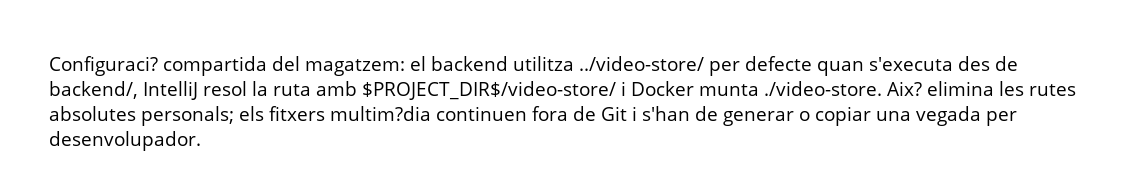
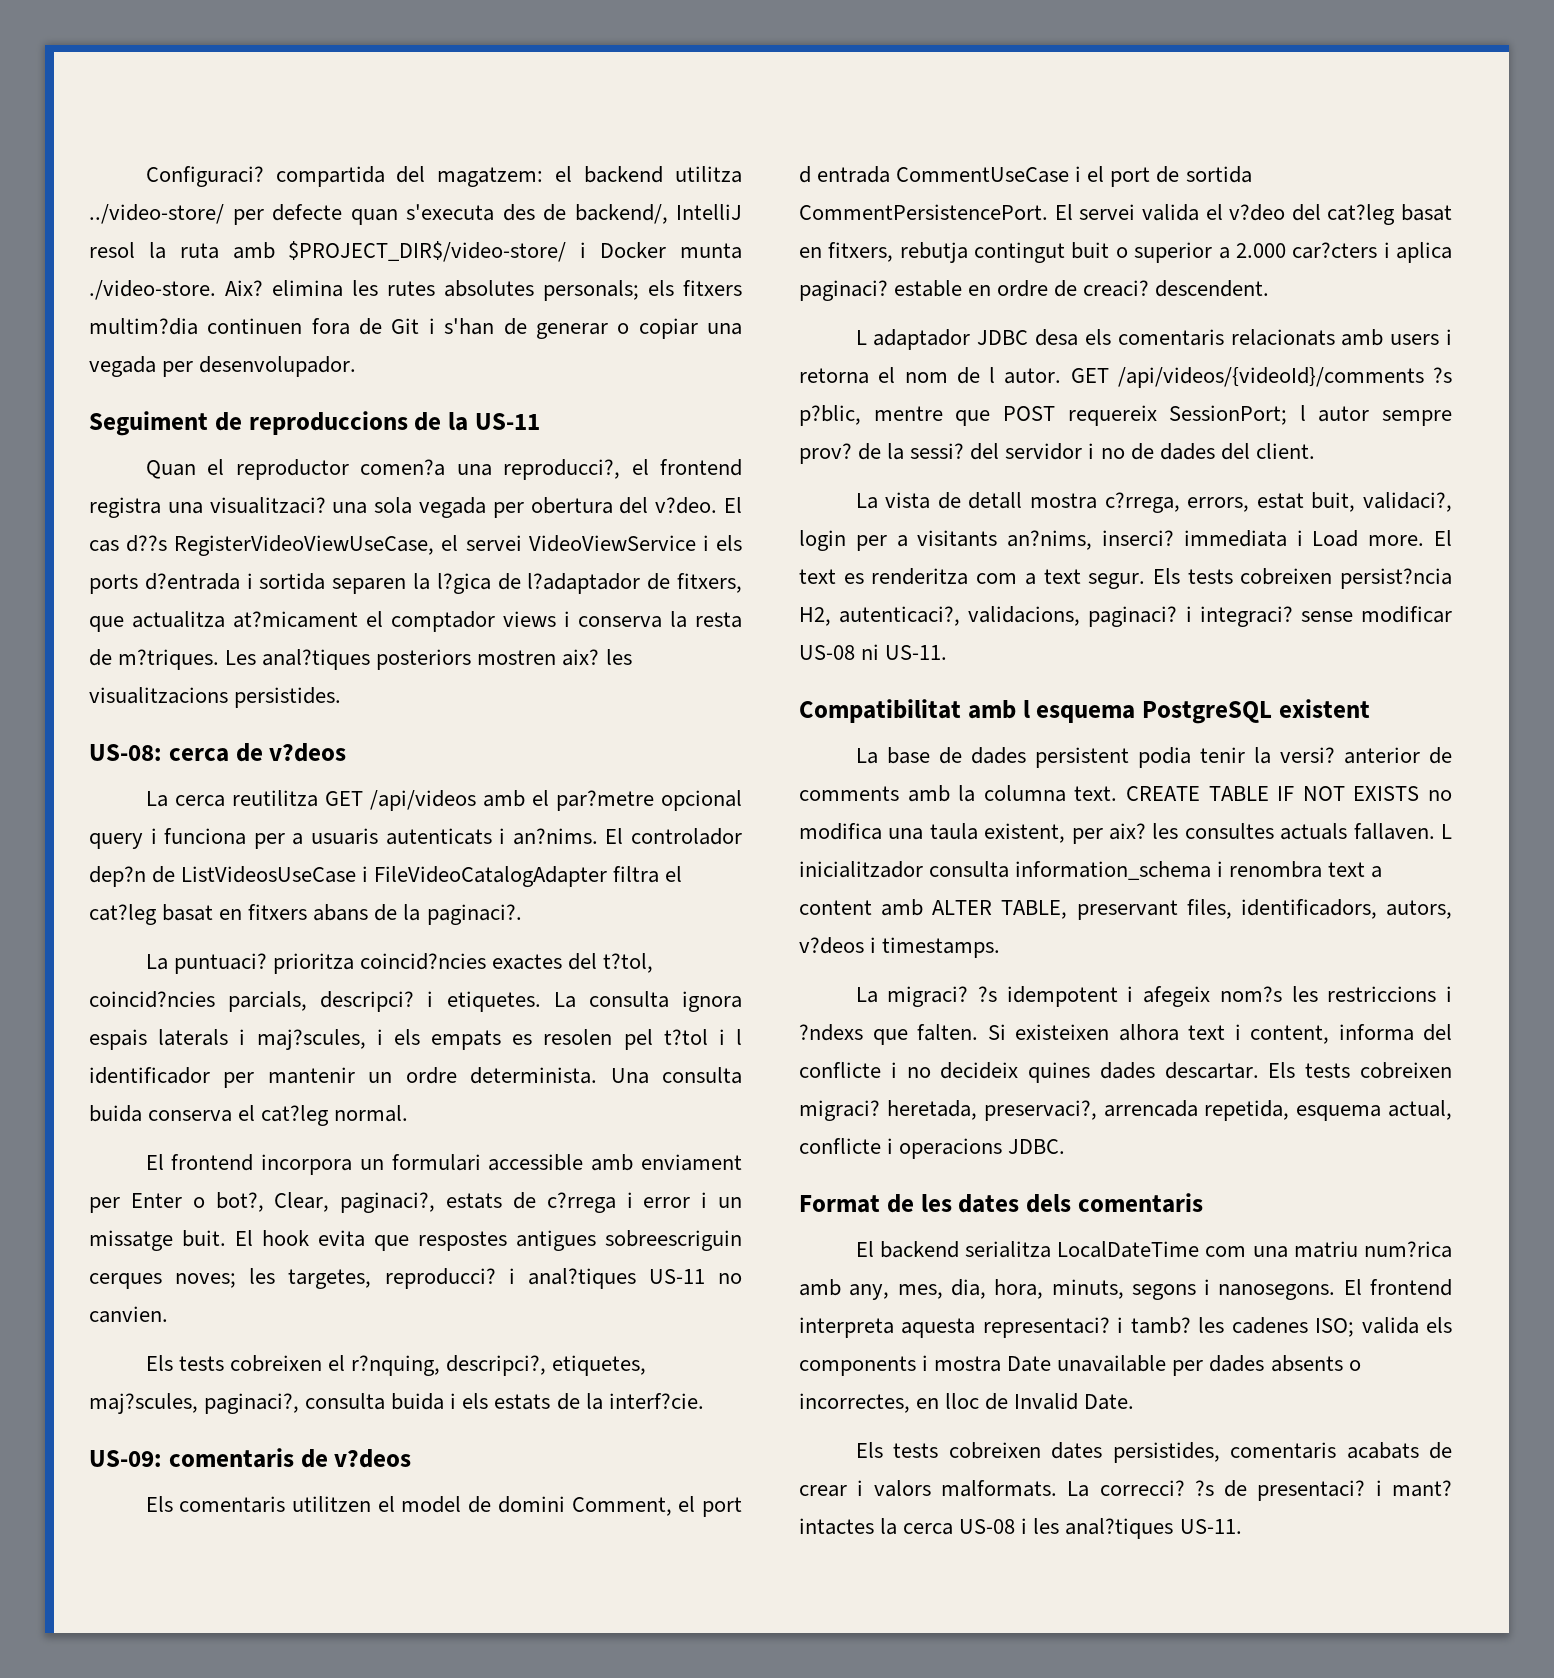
(201, 141) none -> [89,411,540,436] [145,459,742,480] [89,497,742,518] [89,535,742,556] [89,573,742,594] [89,611,742,632] [89,649,632,670] [89,687,342,708] [89,743,347,762] [145,790,742,811] [89,828,743,849] [89,866,683,887] [89,904,522,925] [145,953,654,974] [89,991,742,1012] [89,1029,742,1050] [89,1067,743,1088] [89,1105,409,1126] [145,1154,742,1175] [89,1192,743,1213] [89,1230,742,1251] [89,1268,742,1289] [89,1306,168,1323] [145,1355,647,1376] [89,1393,704,1414] [89,1448,412,1468] [145,1496,742,1517] [799,166,1252,187] [799,204,1452,225] [799,242,1452,263] [799,280,1270,301] [855,329,1452,350] [799,367,1452,388] [799,405,1452,426] [799,443,1315,464] [855,492,1452,513] [799,530,1452,551] [799,568,1452,589] [799,606,1452,627] [799,644,948,660] [799,699,1370,724] [855,747,1452,768] [799,785,1452,802] [799,823,1452,844] [799,861,1383,880] [799,899,1452,920] [799,937,1001,958] [855,986,1452,1007] [799,1024,1452,1045] [799,1062,1452,1083] [799,1100,1452,1121] [799,1138,1066,1159] [799,1193,1203,1213] [855,1241,1452,1258] [799,1279,1452,1300] [799,1317,1452,1338] [799,1355,1361,1376] [799,1393,1135,1413] [855,1442,1452,1463] [799,1480,1452,1501] [799,1518,1242,1539] // Seguiment de reproduccions de la US-11 // Quan el reproductor comen?a una reproducci?, el frontend registra una visualitzaci? una sola vegada per obertura del v?deo. El cas d??s RegisterVideoViewUseCase, el servei VideoViewService i els ports d?entrada i sortida separen la l?gica de l?adaptador de fitxers, que actualitza at?micament el comptador views i conserva la resta de m?triques. Les anal?tiques posteriors mostren aix? les visualitzacions persistides. // US-08: cerca de v?deos // La cerca reutilitza GET /api/videos amb el par?metre opcional query i funciona per a usuaris autenticats i an?nims. El controlador dep?n de ListVideosUseCase i FileVideoCatalogAdapter filtra el cat?leg basat en fitxers abans de la paginaci?. // La puntuaci? prioritza coincid?ncies exactes del t?tol, coincid?ncies parcials, descripci? i etiquetes. La consulta ignora espais laterals i maj?scules, i els empats es resolen pel t?tol i l identificador per mantenir un ordre determinista. Una consulta buida conserva el cat?leg normal. // El frontend incorpora un formulari accessible amb enviament per Enter o bot?, Clear, paginaci?, estats de c?rrega i error i un missatge buit. El hook evita que respostes antigues sobreescriguin cerques noves; les targetes, reproducci? i anal?tiques US-11 no canvien. // Els tests cobreixen el r?nquing, descripci?, etiquetes, maj?scules, paginaci?, consulta buida i els estats de la interf?cie. // US-09: comentaris de v?deos // Els comentaris utilitzen el model de domini Comment, el port d entrada CommentUseCase i el port de sortida CommentPersistencePort. El servei valida el v?deo del cat?leg basat en fitxers, rebutja contingut buit o superior a 2.000 car?cters i aplica paginaci? estable en ordre de creaci? descendent. // L adaptador JDBC desa els comentaris relacionats amb users i retorna el nom de l autor. GET /api/videos/{videoId}/comments ?s p?blic, mentre que POST requereix SessionPort; l autor sempre prov? de la sessi? del servidor i no de dades del client. // La vista de detall mostra c?rrega, errors, estat buit, validaci?, login per a visitants an?nims, inserci? immediata i Load more. El text es renderitza com a text segur. Els tests cobreixen persist?ncia H2, autenticaci?, validacions, paginaci? i integraci? sense modificar US-08 ni US-11. // Compatibilitat amb l esquema PostgreSQL existent // La base de dades persistent podia tenir la versi? anterior de comments amb la columna text. CREATE TABLE IF NOT EXISTS no modifica una taula existent, per aix? les consultes actuals fallaven. L inicialitzador consulta information_schema i renombra text a content amb ALTER TABLE, preservant files, identificadors, autors, v?deos i timestamps. // La migraci? ?s idempotent i afegeix nom?s les restriccions i ?ndexs que falten. Si existeixen alhora text i content, informa del conflicte i no decideix quines dades descartar. Els tests cobreixen migraci? heretada, preservaci?, arrencada repetida, esquema actual, conflicte i operacions JDBC. // Format de les dates dels comentaris // El backend serialitza LocalDateTime com una matriu num?rica amb any, mes, dia, hora, minuts, segons i nanosegons. El frontend interpreta aquesta representaci? i tamb? les cadenes ISO; valida els components i mostra Date unavailable per dades absents o incorrectes, en lloc de Invalid Date. // Els tests cobreixen dates persistides, comentaris acabats de crear i valors malformats. La correcci? ?s de presentaci? i mant? intactes la cerca US-08 i les anal?tiques US-11.

